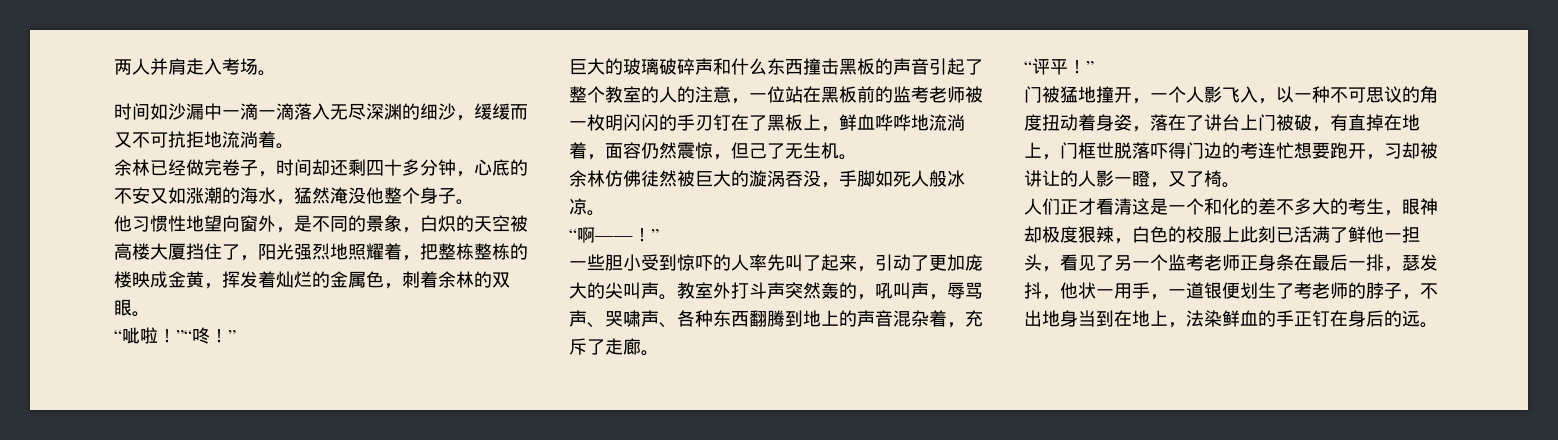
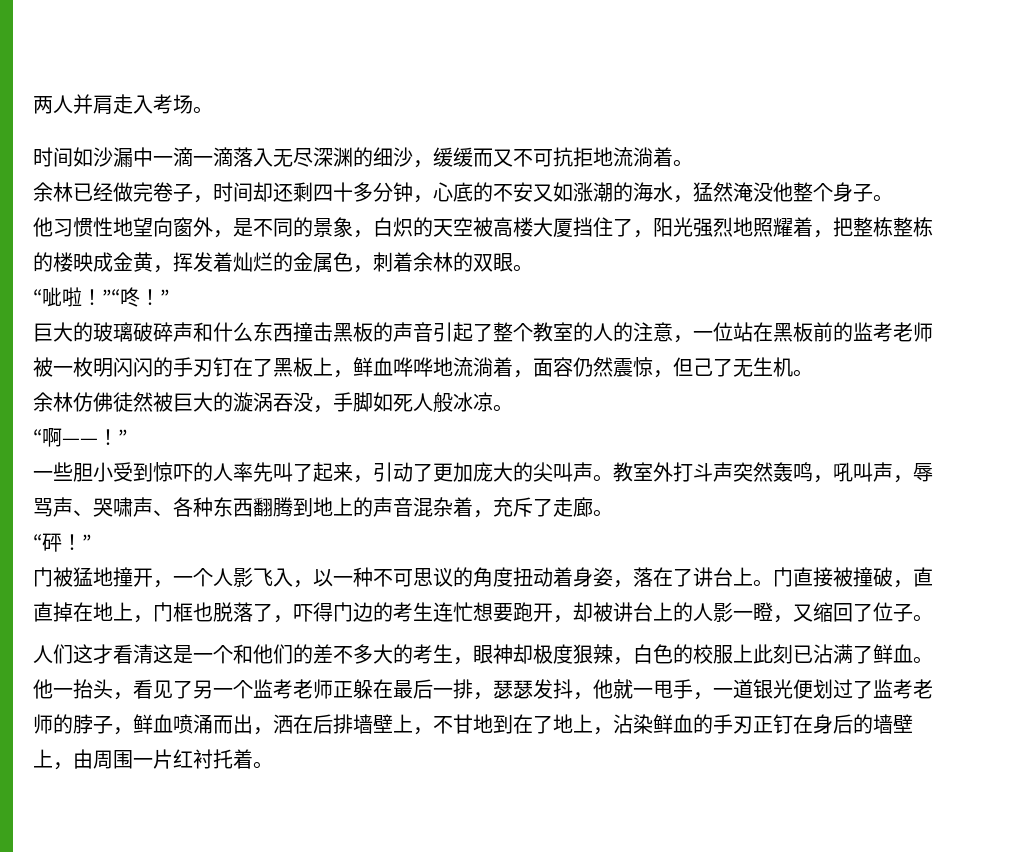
[839,282,857,299] 的 -> [793,462,813,482] 鸣
[1032,58,1068,75] 评平 -> [42,533,62,552] 砰
[1258,114,1348,132] 门被破，有 -> [753,567,933,588] 。门直接被撞破，直
[1096,142,1150,159] 世脱落 -> [193,602,293,623] 也脱落了，
(1258, 150) none -> [413,602,433,621] 生
[1384,142,1438,159] [1024,170,1060,187] 习却被讲让 -> [573,602,673,622] 却被讲台上
[1186,170,1222,187] 了椅 -> [813,602,913,622] 缩回了位子
[1060,199,1078,215] 正 -> [73,644,93,664] 这
[1222,198,1240,215] 化 -> [253,644,293,664] 他们
[1294,226,1420,243] 活满了鲜他一担 -> [813,644,933,664] [33,679,93,699] 沾满了鲜血。他一抬
[1258,254,1294,271] 身条 -> [353,679,373,699] 躲
(1420, 263) none -> [513,680,533,699] 瑟
[1078,282,1132,299] 状一用 -> [613,679,673,699] 就一甩
[1222,282,1294,299] 便划生了 -> [773,679,893,699] 光便划过了监
[1420,283,1438,299] [1024,310,1204,328] 不出地身当到在地上，法 -> [133,714,633,735] 鲜血喷涌而出，洒在后排墙壁上，不甘地到在了地上，沾
(1294, 318) none -> [733,716,753,734] 刃
[1402,310,1420,327] 远 -> [873,714,913,734] [33,749,253,770] 墙壁上，由周围一片红衬托着

